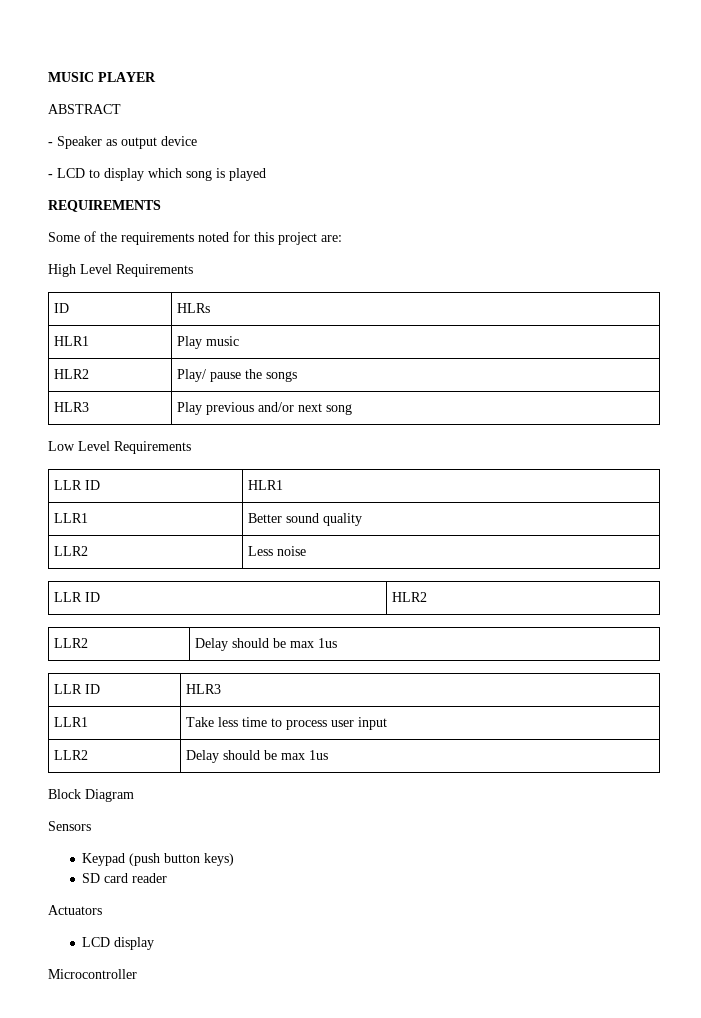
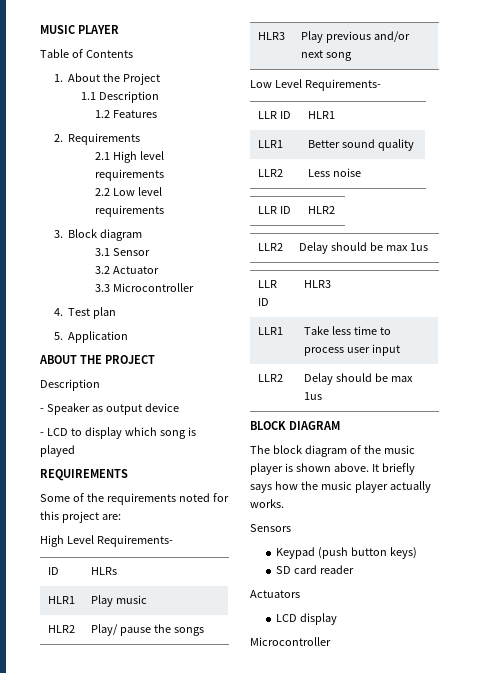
[48,104,121,114] ABSTRACT -> [40,49,133,58] [53,73,161,85] [81,91,160,103] [95,110,158,118] [53,133,141,145] [95,151,165,163] [95,169,165,181] [95,187,163,196] [95,205,165,217] [53,229,143,241] [95,248,151,256] [95,266,160,274] [95,283,195,292] [53,307,117,319] [53,331,129,343] [39,355,155,364] [40,379,100,391] Table of Contents // 1. About the Project // 1.1 Description // 1.2 Features // 2. Requirements // 2.1 High level requirements // 2.2 Low level requirements // 3. Block diagram // 3.1 Sensor // 3.2 Actuator // 3.3 Microcontroller // 4. Test plan // 5. Application // ABOUT THE PROJECT // Description
[116,264,193,277] Requirements -> [96,535,173,547] Requirements-
[114,441,191,454] Requirements -> [304,79,381,91] Requirements-
[48,789,134,802] Block Diagram -> [250,421,340,430] [250,445,415,457] [250,463,415,475] [250,481,431,493] [250,499,284,508] BLOCK DIAGRAM // The block diagram of the music player is shown above. It briefly says how the music player actually works.

